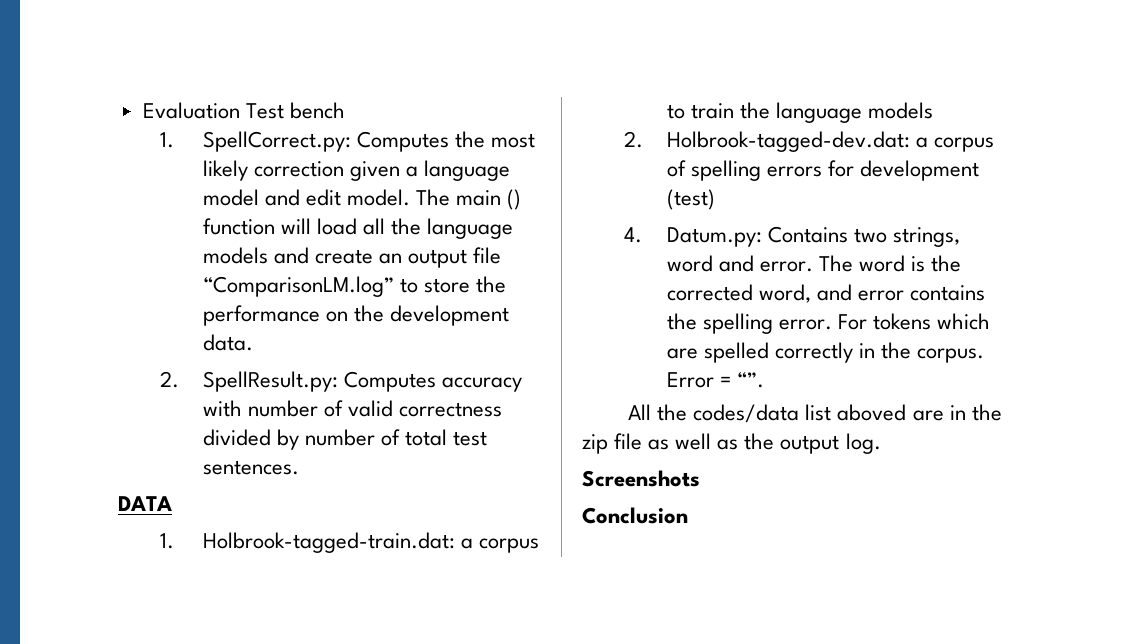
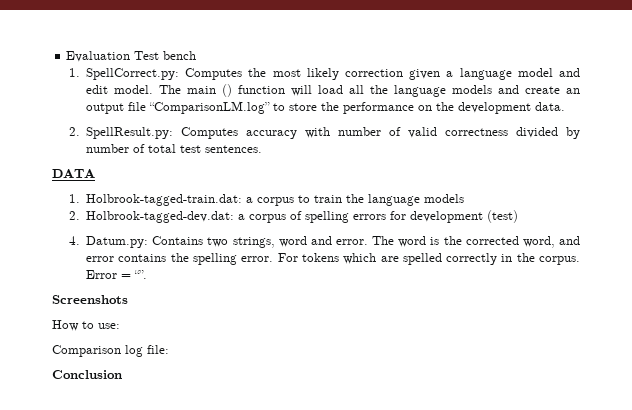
[628,404,1002,423] [582,433,881,454] [582,470,700,487] All the codes/data list aboved are in the zip file as well as the output log. // Screenshots -> [52,295,128,304] [52,320,120,331] [52,345,169,357] Screenshots // How to use: // Comparison log file:

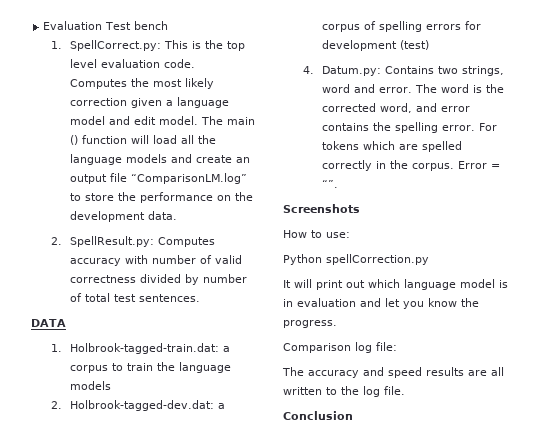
(180, 74) none -> [164,40,246,51] [70,59,196,68] This is the top level evaluation code.
[52,345,169,357] Comparison log file: -> [283,254,429,265] [283,279,508,290] [283,298,479,309] [283,320,337,328] [283,342,397,353] [282,367,504,378] [283,386,405,397] Python spellCorrection.py // It will print out which language model is in evaluation and let you know the progress. // Comparison log file: // The accuracy and speed results are all written to the log file.

